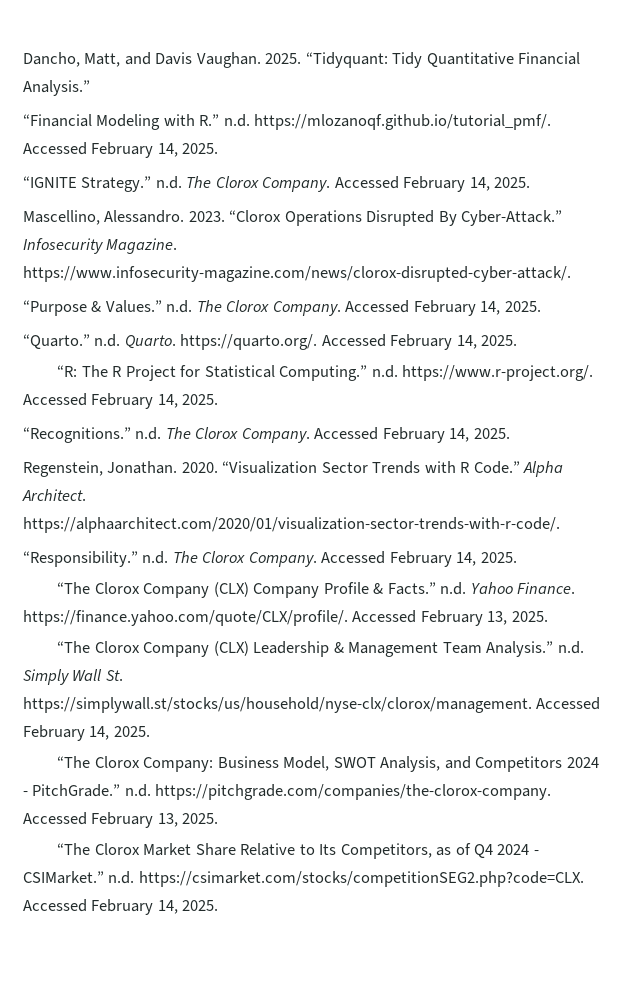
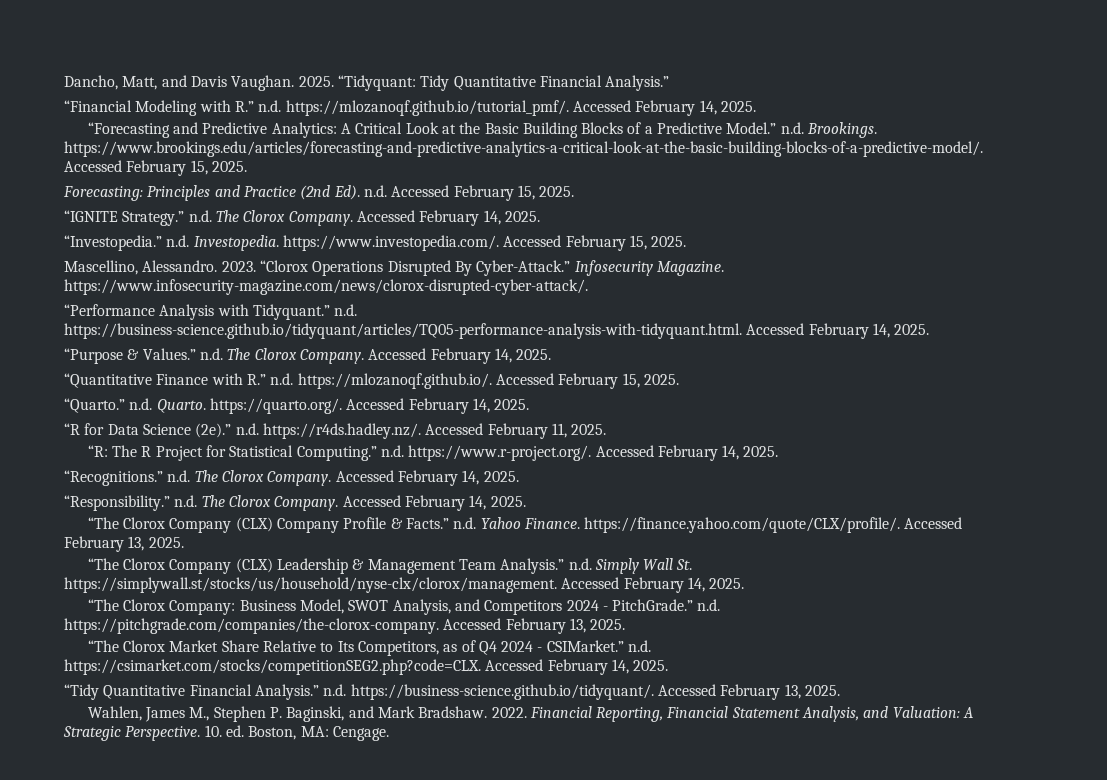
(219, 148) none -> [87,122,878,138] [64,141,983,157] [64,160,247,176] [63,185,575,201] // “Forecasting and Predictive Analytics: A Critical Look at the Basic Building Blocks of a Predictive Model.” n.d. Brookings. https://www.brookings.edu/articles/forecasting-and-predictive-analytics-a-critical-look-at-the-basic-building-blocks-of-a-predictive-model/. Accessed February 15, 2025. // Forecasting: Principles and Practice (2nd Ed). n.d. Accessed February 15, 2025.
(531, 182) none -> [64,235,687,251] // “Investopedia.” n.d. Investopedia. https://www.investopedia.com/. Accessed February 15, 2025.
(571, 274) none -> [64,304,358,320] [64,323,930,339] // “Performance Analysis with Tidyquant.” n.d. https://business-science.github.io/tidyquant/articles/TQ05-performance-analysis-with-tidyquant.html. Accessed February 14, 2025.
(541, 306) none -> [64,373,679,389] // “Quantitative Finance with R.” n.d. https://mlozanoqf.github.io/. Accessed February 15, 2025.
(518, 340) none -> [64,423,607,439] // “R for Data Science (2e).” n.d. https://r4ds.hadley.nz/. Accessed February 11, 2025.
[23,461,564,477] [22,489,86,501] [23,517,560,533] // Regenstein, Jonathan. 2020. “Visualization Sector Trends with R Code.” Alpha Architect. https://alphaarchitect.com/2020/01/visualization-sector-trends-with-r-code/. -> (519, 476) none
(219, 905) none -> [64,684,840,700] [87,706,974,722] [63,725,389,741] // “Tidy Quantitative Financial Analysis.” n.d. https://business-science.github.io/tidyquant/. Accessed February 13, 2025. // Wahlen, James M., Stephen P. Baginski, and Mark Bradshaw. 2022. Financial Reporting, Financial Statement Analysis, and Valuation: A Strategic Perspective. 10. ed. Boston, MA: Cengage.

